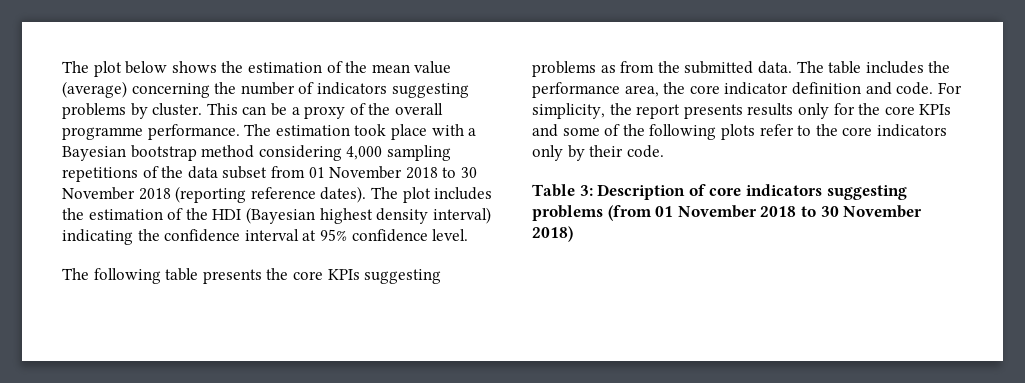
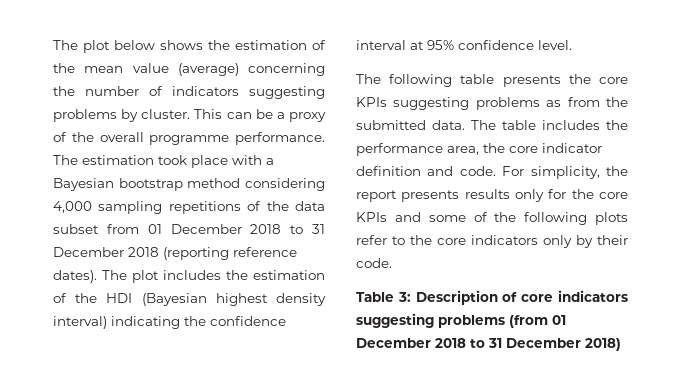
[329,166,477,179] [62,187,135,200] November 2018 to 30 November -> [170,224,325,234] [53,247,124,257] December 2018 to 31 December
[677,205,923,218] November 2018 to 30 November -> [356,338,581,348] December 2018 to 31 December

